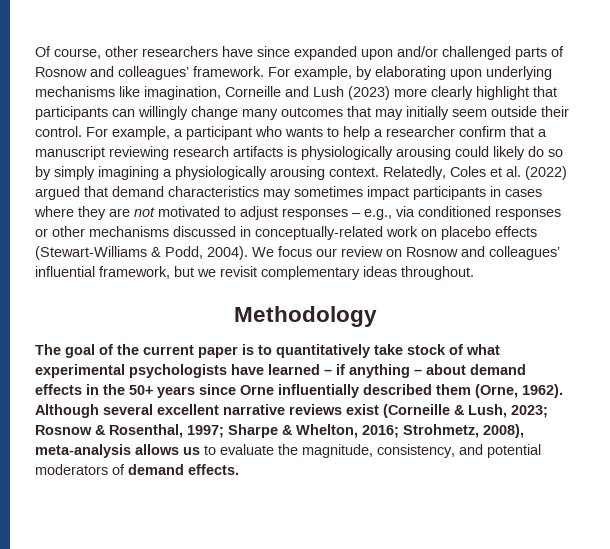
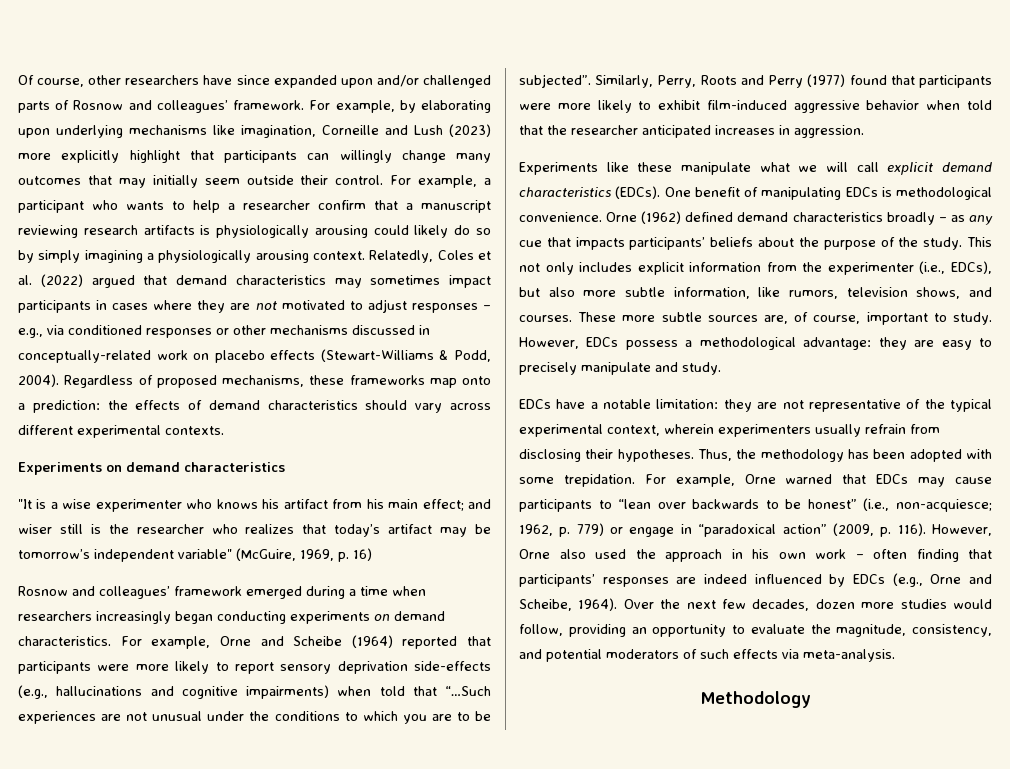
[431,86,473,100] clearly -> [61,150,120,163] explicitly
[252,246,560,260] [35,266,474,280] [233,306,377,327] [35,344,500,358] [35,364,526,378] [35,384,563,398] [35,404,548,418] [35,424,524,438] [35,444,200,458] We focus our review on Rosnow and colleagues’ influential framework, but we revisit complementary ideas throughout. // Methodology // The goal of the current paper is to quantitatively take stock of what experimental psychologists have learned – if anything – about demand effects in the 50+ years since Orne influentially described them (Orne, 1962). Although several excellent narrative reviews exist (Corneille & Lush, 2023; Rosnow & Rosenthal, 1997; Sharpe & Whelton, 2016; Strohmetz, 2008), meta-analysis allows us -> [64,375,491,388] [18,400,491,413] [18,425,224,438] [18,462,285,475] [18,499,491,512] [18,524,492,537] [18,548,372,562] [18,586,426,599] [18,611,445,624] [18,635,491,649] [18,661,491,674] [18,685,491,699] [18,711,491,724] [519,74,992,88] [519,100,992,113] [519,125,864,138] [519,162,992,175] [519,186,992,200] [519,211,993,225] [519,237,992,250] [519,261,992,275] [519,287,992,299] [519,312,992,325] [519,337,993,350] [519,362,721,375] [519,399,992,412] [519,424,940,437] [519,449,992,462] [519,474,993,487] [519,498,992,512] [519,523,992,537] [519,549,992,562] [519,573,992,587] [519,598,992,611] [519,624,727,637] Regardless of proposed mechanisms, these frameworks map onto a prediction: the effects of demand characteristics should vary across different experimental contexts. // Experiments on demand characteristics // "It is a wise experimenter who knows his artifact from his main effect; and wiser still is the researcher who realizes that today’s artifact may be tomorrow’s independent variable" (McGuire, 1969, p. 16) // Rosnow and colleagues’ framework emerged during a time when researchers increasingly began conducting experiments on demand characteristics. For example, Orne and Scheibe (1964) reported that participants were more likely to report sensory deprivation side-effects (e.g., hallucinations and cognitive impairments) when told that “…Such experiences are not unusual under the conditions to which you are to be subjected”. Similarly, Perry, Roots and Perry (1977) found that participants were more likely to exhibit film-induced aggressive behavior when told that the researcher anticipated increases in aggression. // Experiments like these manipulate what we will call explicit demand characteristics (EDCs). One benefit of manipulating EDCs is methodological convenience. Orne (1962) defined demand characteristics broadly – as any cue that impacts participants’ beliefs about the purpose of the study. This not only includes explicit information from the experimenter (i.e., EDCs), but also more subtle information, like rumors, television shows, and courses. These more subtle sources are, of course, important to study. However, EDCs possess a methodological advantage: they are easy to precisely manipulate and study. // EDCs have a notable limitation: they are not representative of the typical experimental context, wherein experimenters usually refrain from disclosing their hypotheses. Thus, the methodology has been adopted with some trepidation. For example, Orne warned that EDCs may cause participants to “lean over backwards to be honest” (i.e., non-acquiesce; 1962, p. 779) or engage in “paradoxical action” (2009, p. 116). However, Orne also used the approach in his own work – often finding that participants’ responses are indeed influenced by EDCs (e.g., Orne and Scheibe, 1964). Over the next few decades, dozen more studies would follow, providing an opportunity
[128,464,239,475] demand effects. -> [700,649,895,662] [700,691,811,708] such effects via meta-analysis. // Methodology

